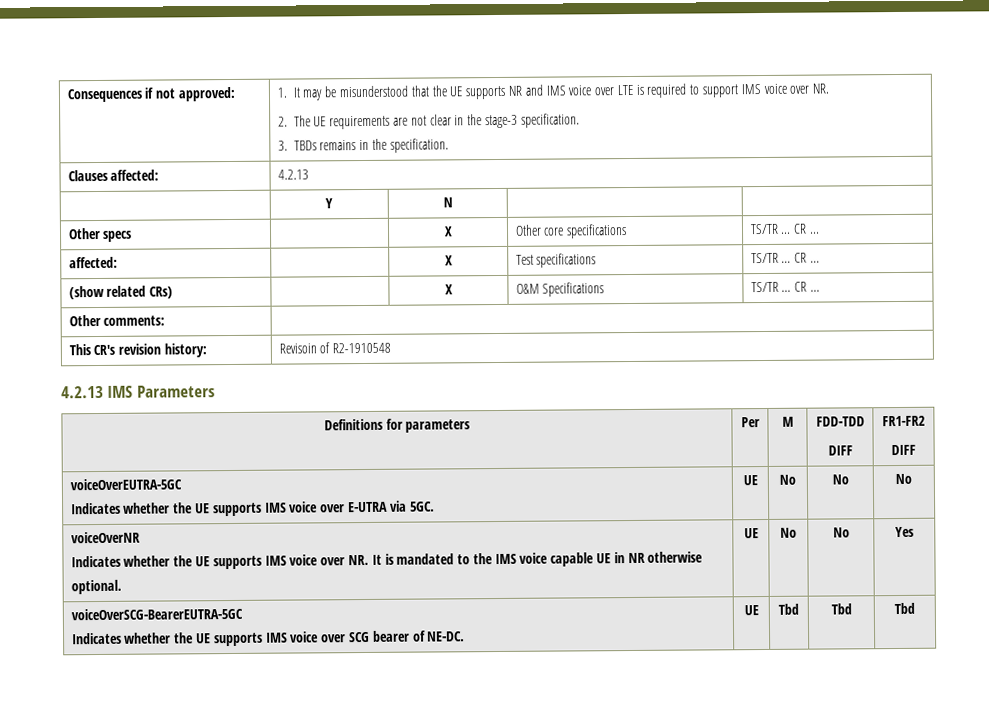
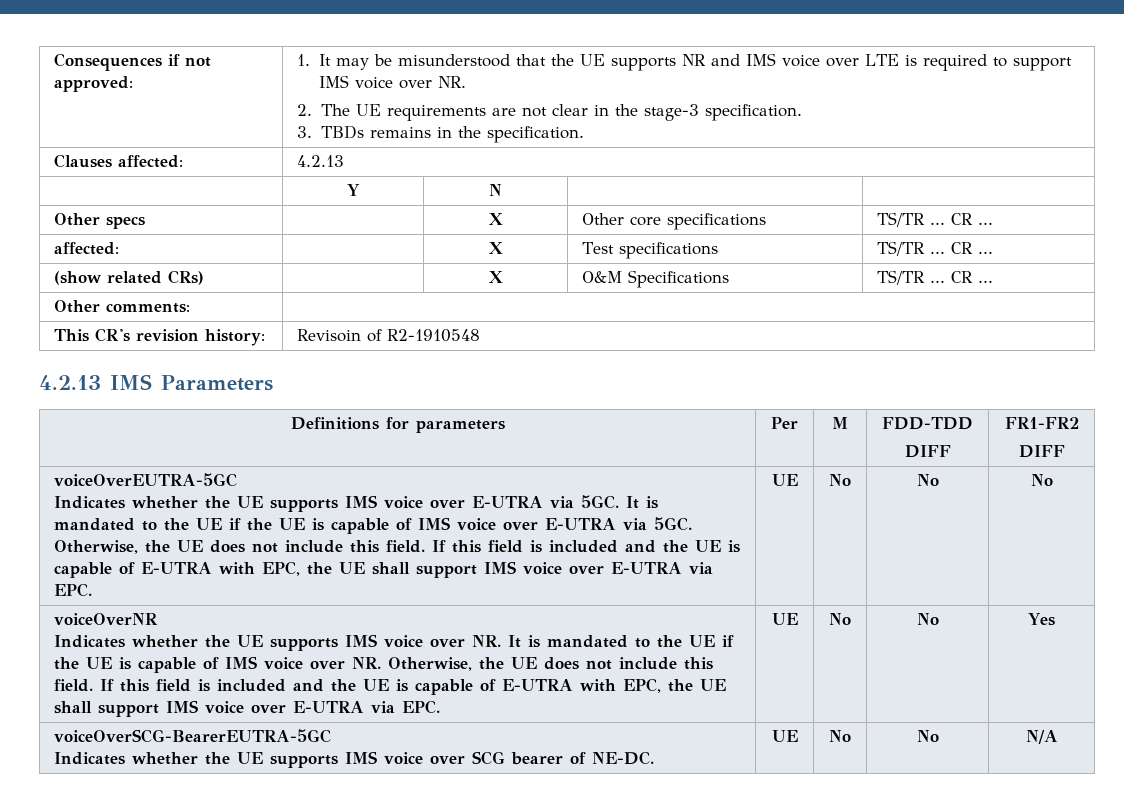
(435, 506) none -> [626,496,659,509] [54,517,693,534] [54,540,741,554] [54,561,714,578] [54,583,93,597] It is mandated to the UE if the UE is capable of IMS voice over E-UTRA via 5GC. Otherwise, the UE does not include this field. If this field is included and the UE is capable of E-UTRA with EPC, the UE shall support IMS voice over E-UTRA via EPC.
[494,551,704,567] [70,579,122,595] IMS voice capable UE in NR otherwise optional. -> [689,635,735,647] [54,656,714,673] [54,678,727,695] [54,700,441,717] UE if the UE is capable of IMS voice over NR. Otherwise, the UE does not include this field. If this field is included and the UE is capable of E-UTRA with EPC, the UE shall support IMS voice over E-UTRA via EPC.
[778,603,799,615] [830,603,852,615] [894,602,915,615] Tbd | Tbd | Tbd -> [829,730,851,742] [916,730,939,742] [1025,730,1058,744] No | No | N/A

